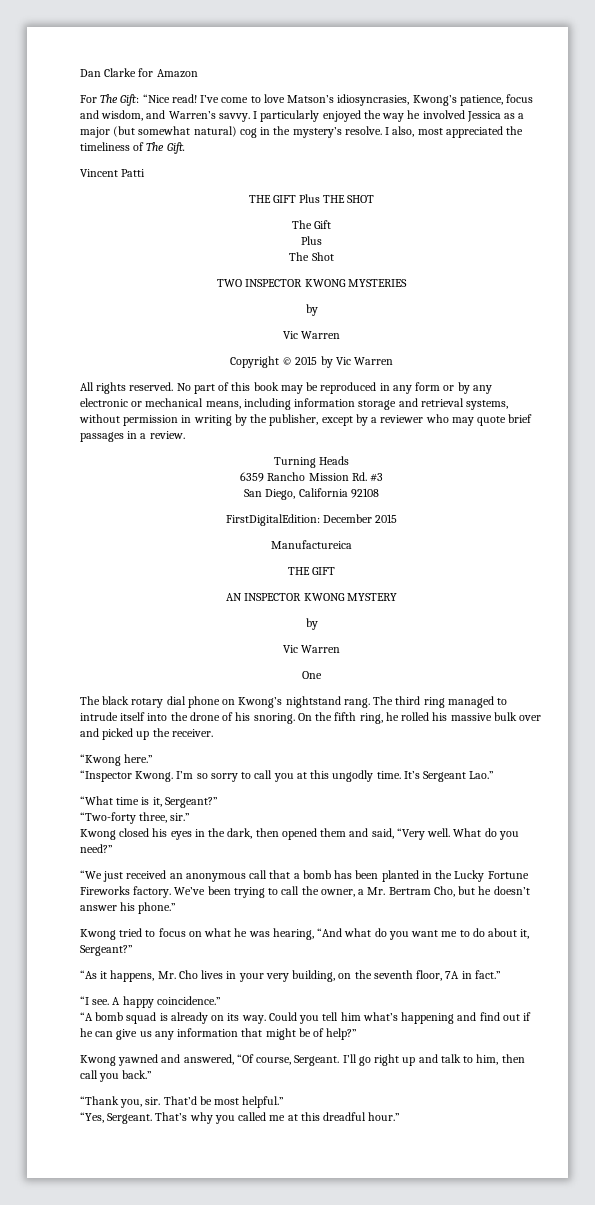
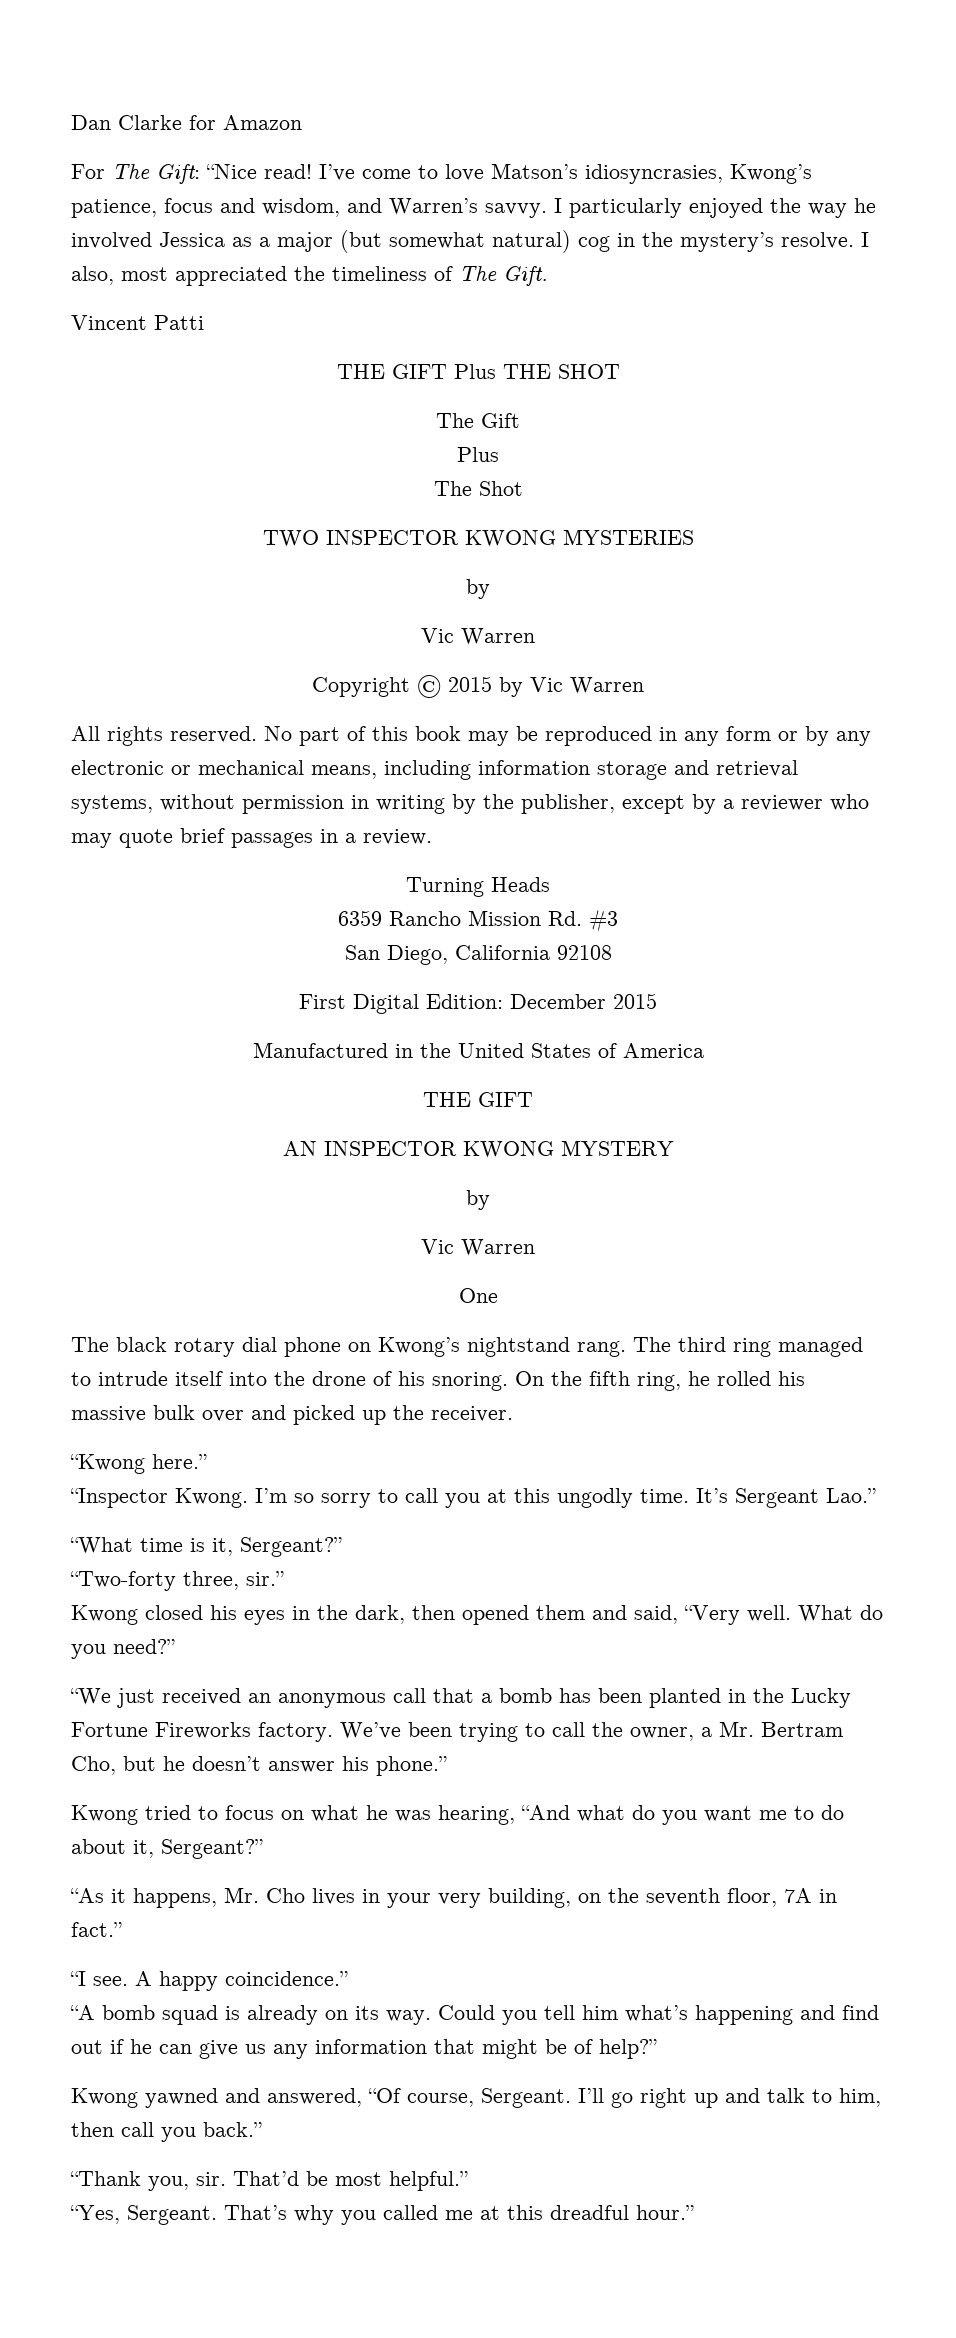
[225,514,320,526] FirstDigitalEdition: -> [299,994,503,1014] First Digital Edition:
[271,540,352,549] Manufactureica -> [252,1042,704,1058] Manufactured in the United States of America

